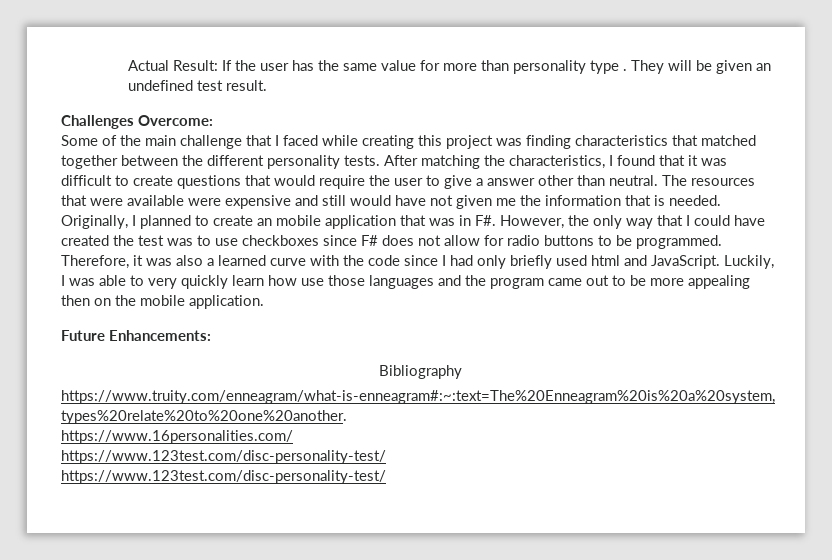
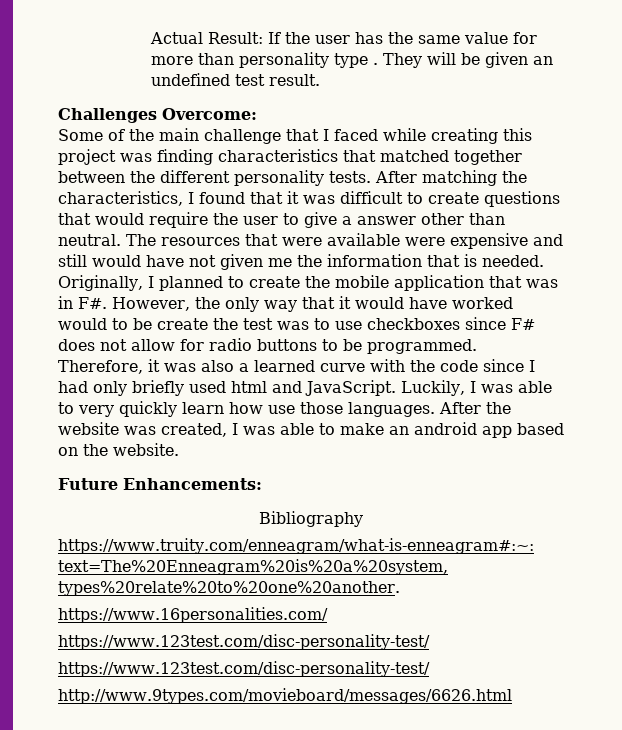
[257,218,272,226] an -> [304,276,330,288] the
[686,215,765,226] [61,235,109,246] I could have created -> [338,296,513,309] [58,318,208,330] it would have worked would to be create
[369,275,750,289] [61,295,264,309] languages and the program came out to be more appealing then on the mobile application. -> [348,402,511,417] [58,422,564,438] [58,443,179,456] languages. After the website was created, I was able to make an android app based on the website.
(386, 477) none -> [58,688,512,704] // http://www.9types.com/movieboard/messages/6626.html

